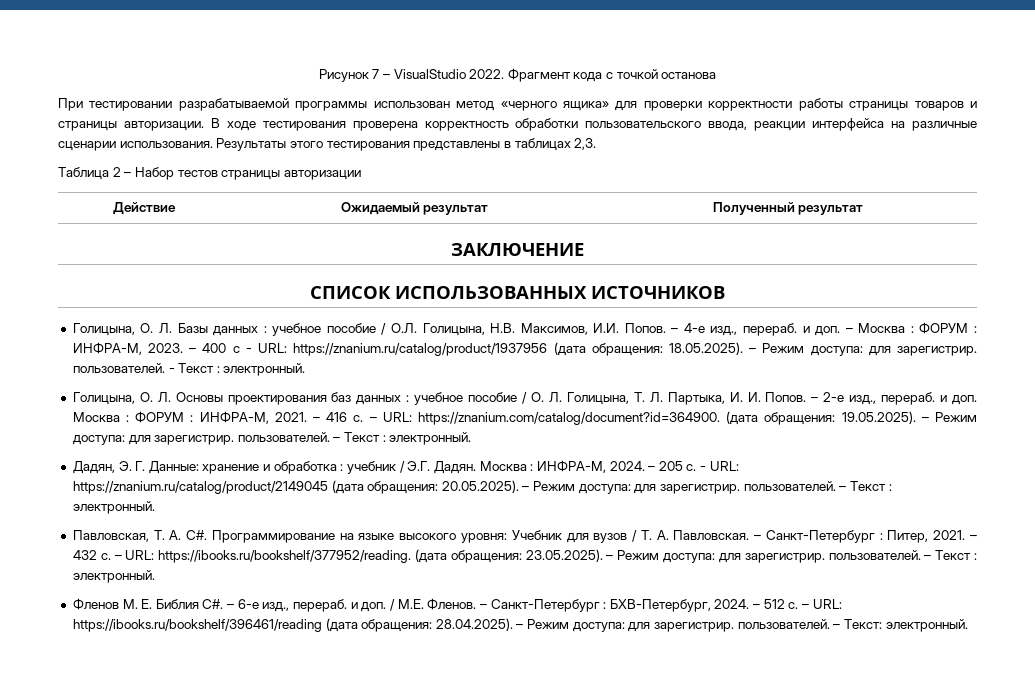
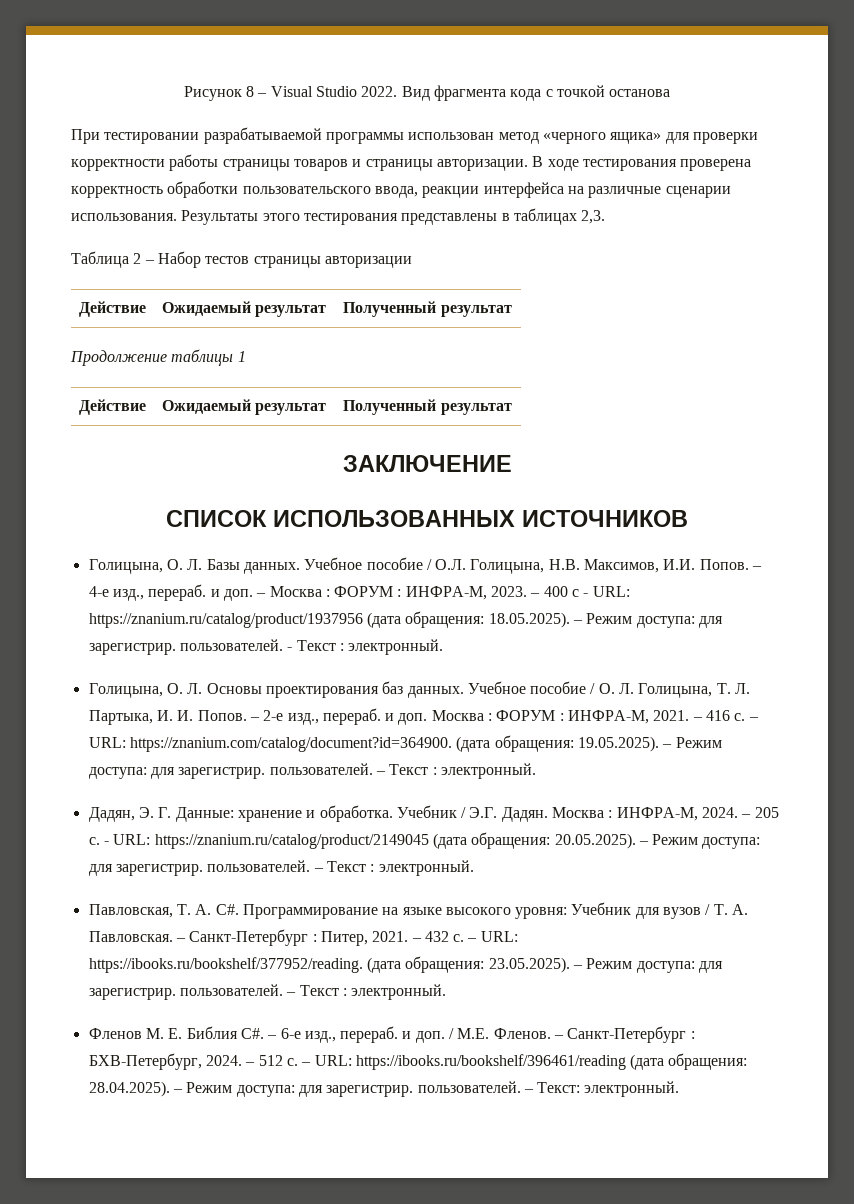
[372,68,571,82] 7 – VisualStudio 2022. Фрагмент -> [246,85,506,101] 8 – Visual Studio 2022. Вид фрагмента
(864, 210) none -> [70,349,246,366] [79,399,146,415] [161,399,327,415] [343,399,512,415] // Продолжение таблицы 1 // Действие | Ожидаемый результат | Полученный результат
[213,323,322,336] данных : учебное -> [243,557,363,574] данных. Учебное
[356,392,464,405] данных : учебное -> [407,681,526,698] данных. Учебное
[273,461,397,474] обработка : учебник -> [319,805,457,822] обработка. Учебник

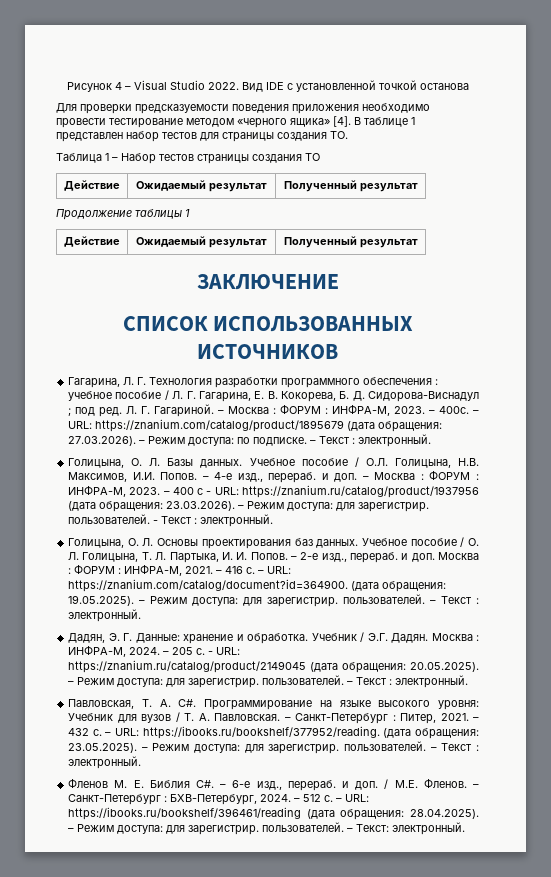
[246,86,255,97] 8 -> [114,82,122,90] 4
[433,85,553,101] фрагмента кода с -> [265,80,376,92] IDE с установленной
[71,127,758,144] [71,154,752,171] [71,181,731,198] [71,208,606,225] При тестировании разрабатываемой программы использован метод «черного ящика» для проверки корректности работы страницы товаров и страницы авторизации. В ходе тестирования проверена корректность обработки пользовательского ввода, реакции интерфейса на различные сценарии использования. Результаты этого тестирования представлены в таблицах 2,3. -> [56,103,430,114] [56,116,415,128] [56,131,348,142] Для проверки предсказуемости поведения приложения необходимо провести тестирование методом «черного ящика» [4]. В таблице 1 представлен набор тестов для страницы создания ТО.
[133,253,142,264] 2 -> [105,153,109,161] 1
[324,256,412,268] авторизации -> [252,153,320,163] создания ТО
(688, 518) none -> [68,377,439,388] [68,390,479,402] [68,404,480,417] [68,419,443,432] [68,434,432,447] // Гагарина, Л. Г. Технология разработки программного обеспечения : учебное пособие / Л. Г. Гагарина, Е. В. Кокорева, Б. Д. Сидорова-Виснадул ; под ред. Л. Г. Гагариной. – Москва : ФОРУМ : ИНФРА-М, 2023. – 400с. – URL: https://znanium.com/catalog/product/1895679 (дата обращения: 27.03.2026). – Режим доступа: по подписке. – Текст : электронный.
[488,612,570,628] 18.05.2025). -> [166,501,236,511] 23.03.2026).

